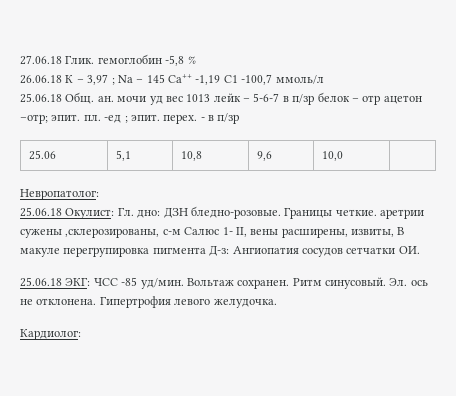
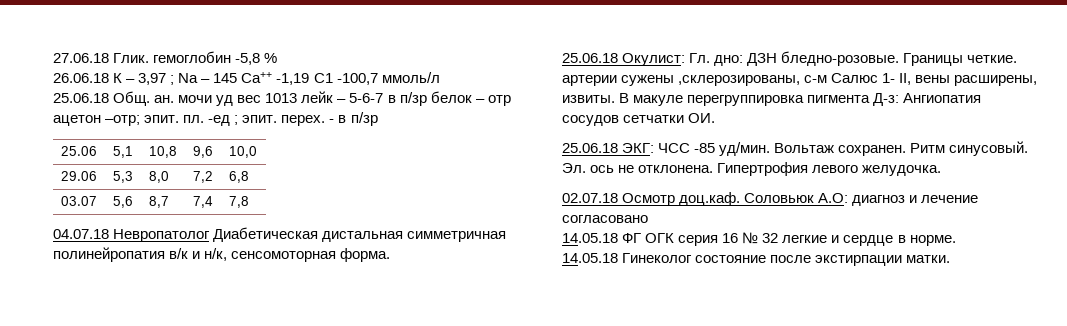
[20,189,99,200] | // Невропатолог: -> [60,171,97,181] [112,171,133,183] [148,171,169,183] [192,171,213,183] [228,171,249,183] [60,196,97,206] [112,196,133,208] [148,196,169,208] [192,196,213,208] [228,196,249,208] [53,227,507,242] [53,247,391,262] // 29.06 | 5,3 | 8,0 | 7,2 | 6,8 // 03.07 | 5,6 | 8,7 | 7,4 | 7,8 // 04.07.18 Невропатолог Диабетическая дистальная симметричная полинейропатия в/к и н/к, сенсомоторная форма.
[380,209,424,219] аретрии -> [562,75,617,86] артерии
[351,228,394,237] извиты, -> [562,95,615,103] извиты.
[63,247,150,257] перегрупировка -> [687,95,805,106] перегруппировка
[20,329,81,340] Кардиолог: -> [562,192,979,206] [562,215,648,223] [562,232,956,246] [562,253,951,266] 02.07.18 Осмотр доц.каф. Соловьюк А.О: диагноз и лечение согласовано // 14.05.18 ФГ ОГК серия 16 № 32 легкие и сердце в норме. // 14.05.18 Гинеколог состояние после экстирпации матки.

